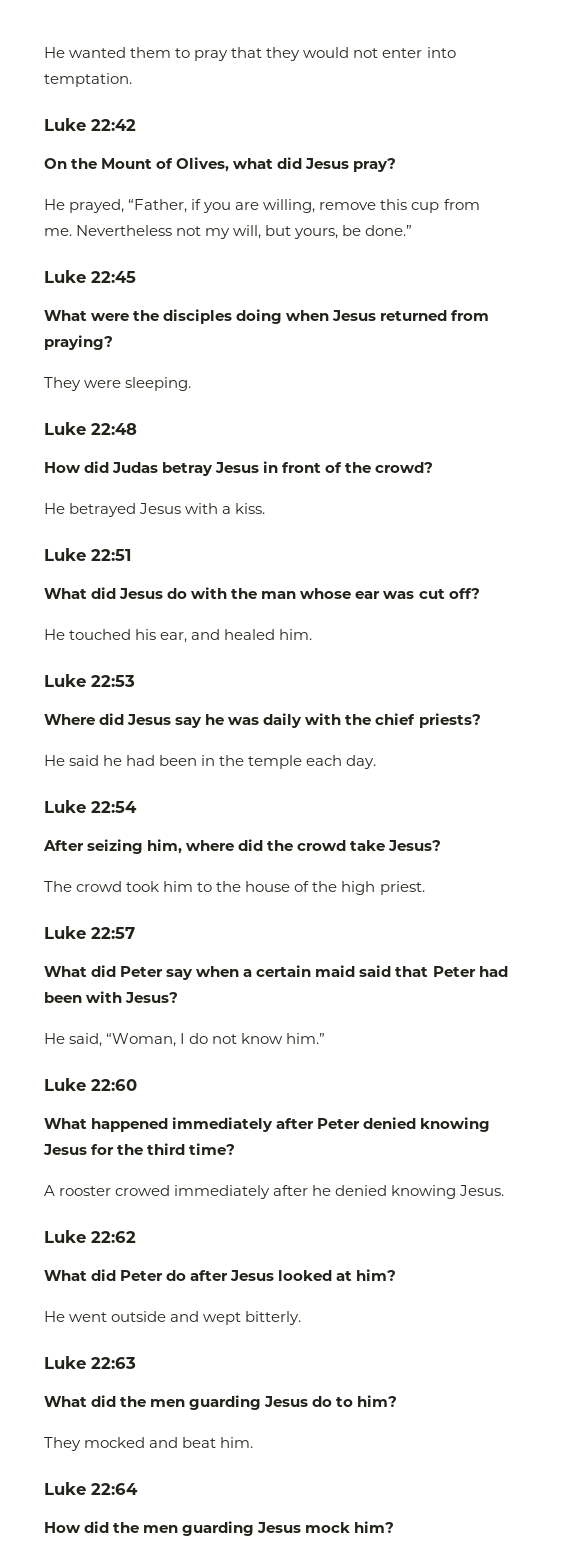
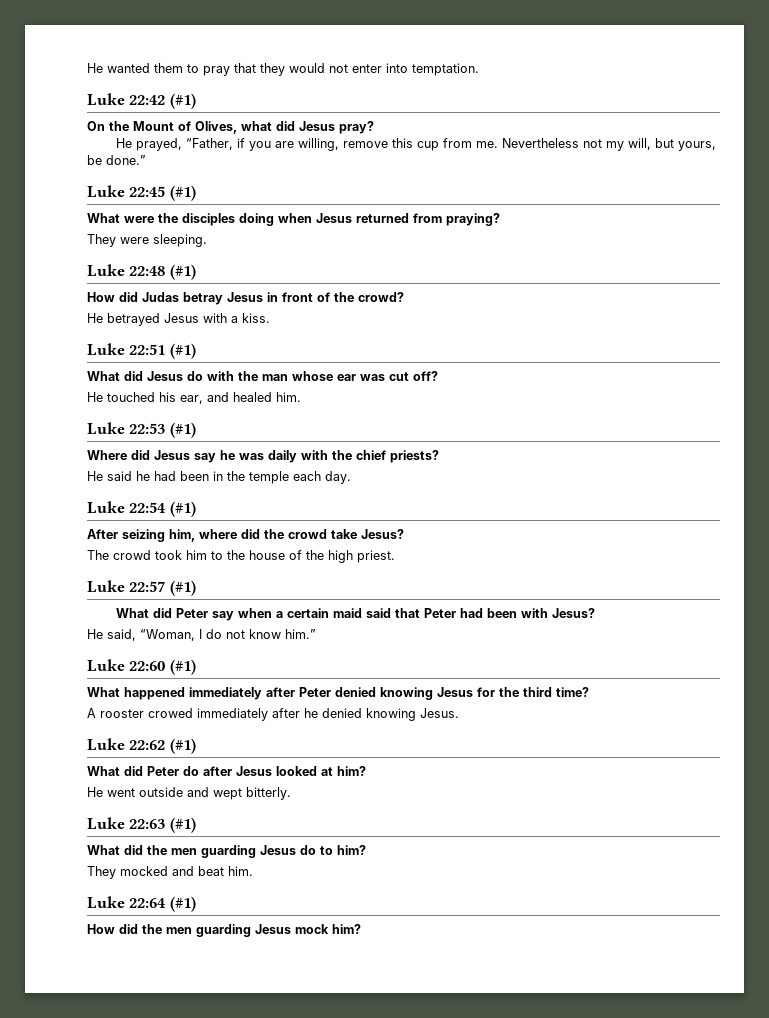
(136, 125) none -> [169,93,196,109] (#1)
(136, 277) none -> [169,185,196,201] (#1)
(137, 429) none -> [169,264,196,280] (#1)
(131, 555) none -> [169,343,196,359] (#1)
(135, 681) none -> [169,422,196,438] (#1)
(137, 807) none -> [169,501,196,517] (#1)
(135, 933) none -> [169,580,196,596] (#1)
(137, 1085) none -> [169,659,196,675] (#1)
(136, 1237) none -> [169,738,196,754] (#1)
(136, 1363) none -> [169,817,196,833] (#1)
(138, 1489) none -> [169,896,196,912] (#1)

